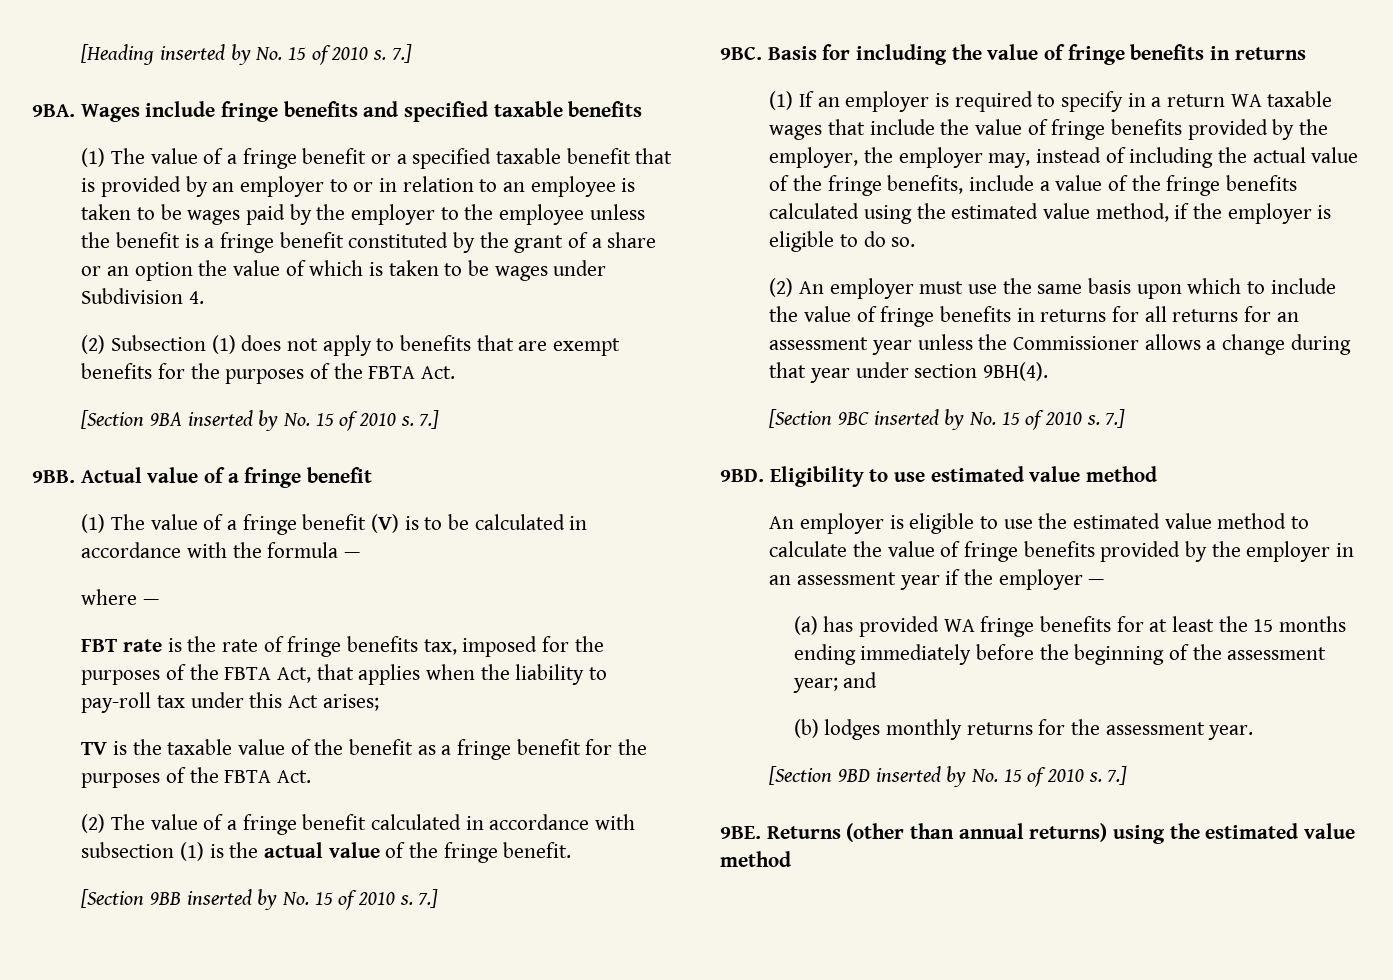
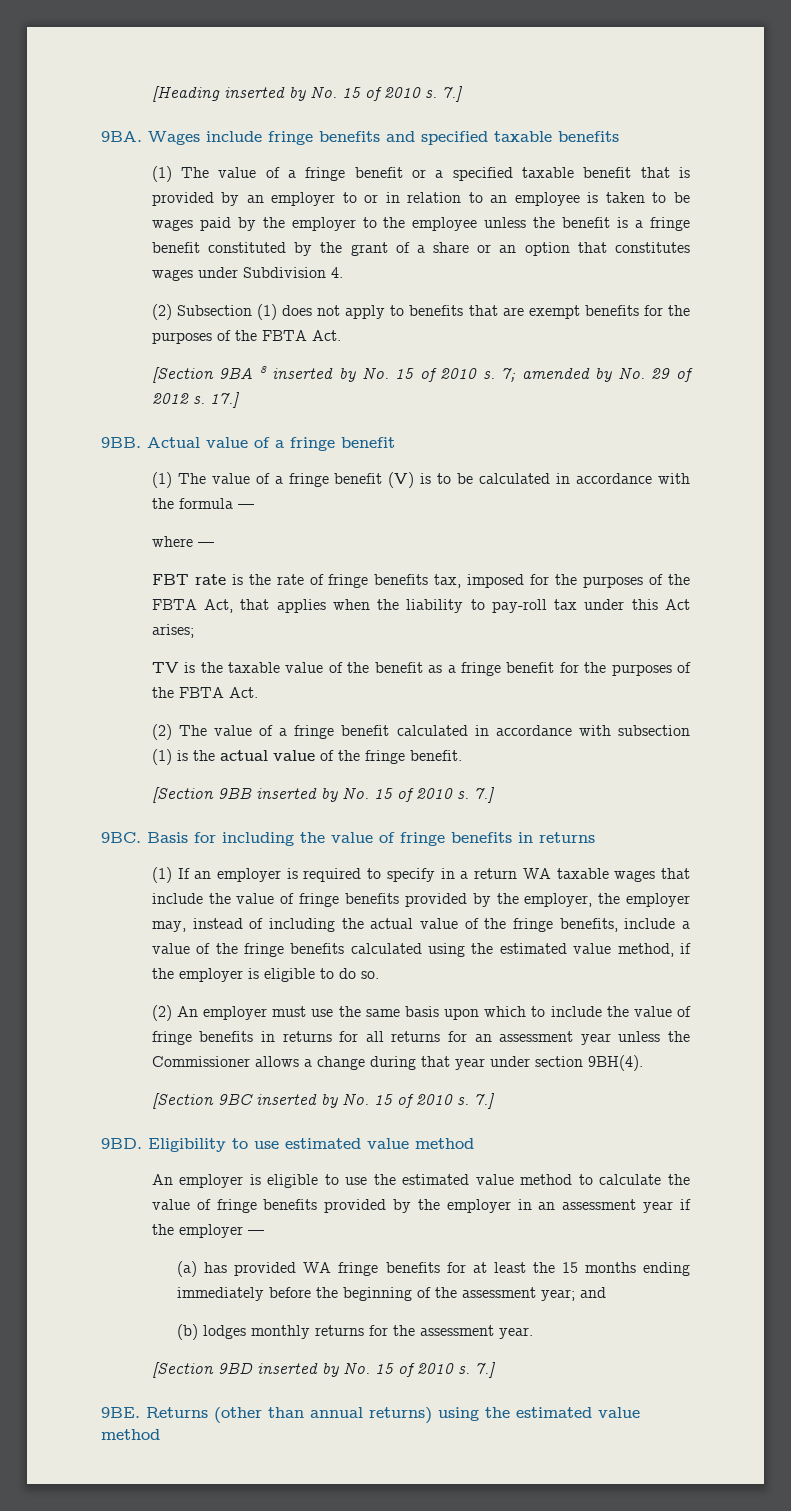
[198,260,489,276] the value of which is taken to be -> [577,242,690,253] that constitutes
[187,410,440,431] inserted by No. 15 of 2010 s. 7.] -> [259,366,693,382] [151,392,240,408] 8 inserted by No. 15 of 2010 s. 7; amended by No. 29 of 2012 s. 17.]

